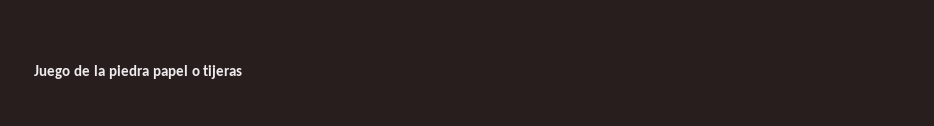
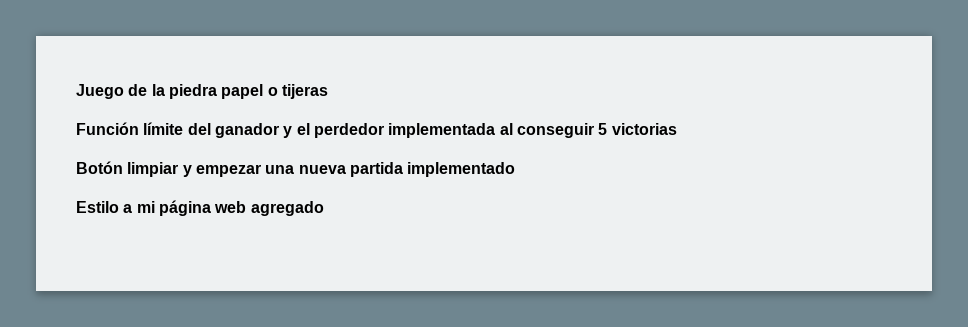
(243, 72) none -> [76,122,677,138] [76,161,516,177] [76,200,324,216] // Función límite del ganador y el perdedor implementada al conseguir 5 victorias // Botón limpiar y empezar una nueva partida implementado // Estilo a mi página web agregado

